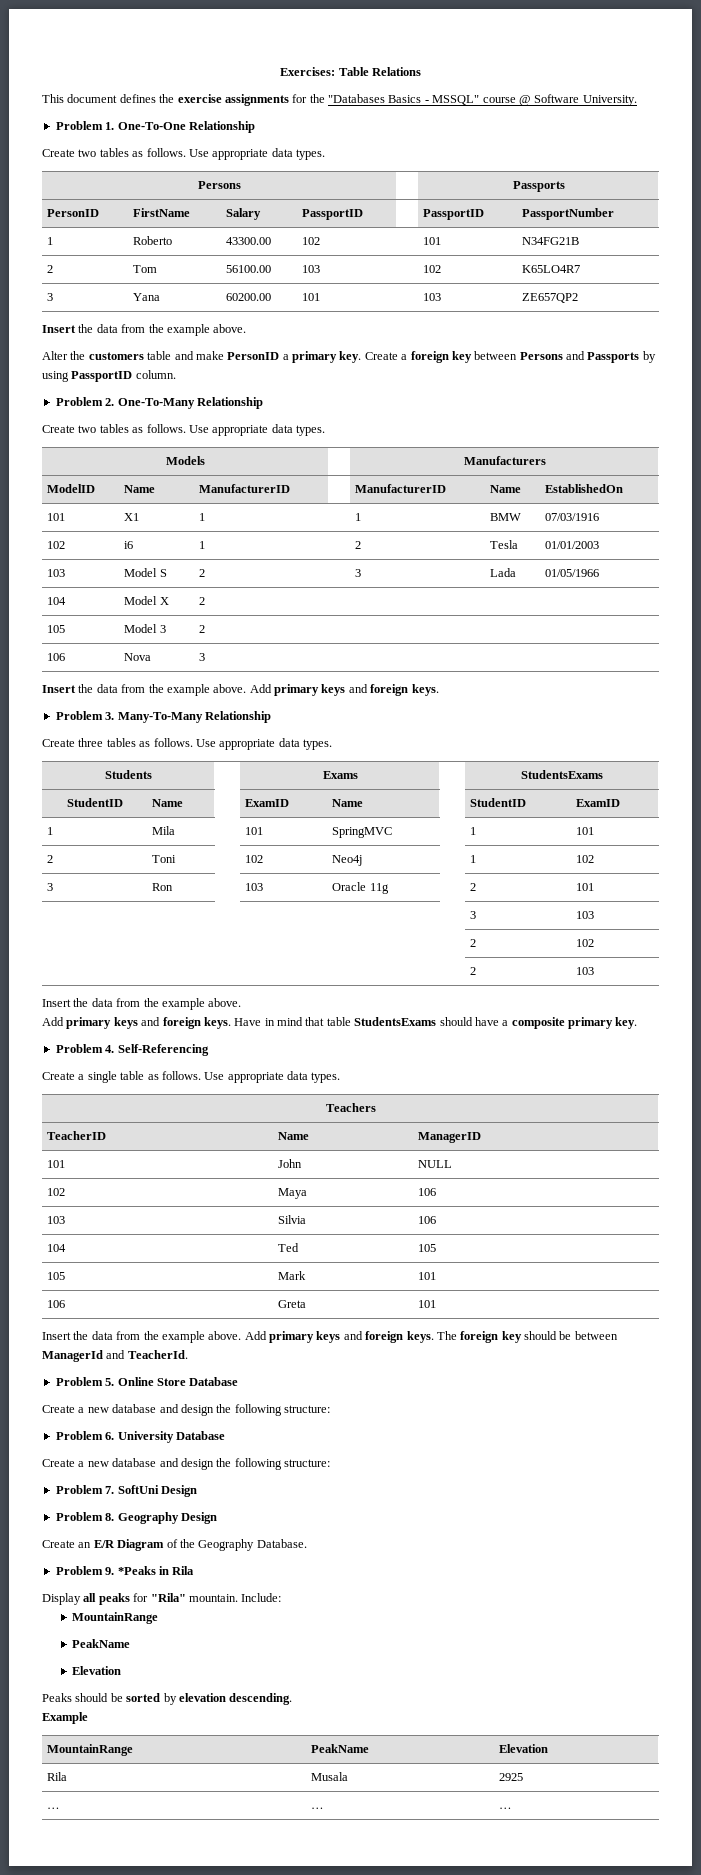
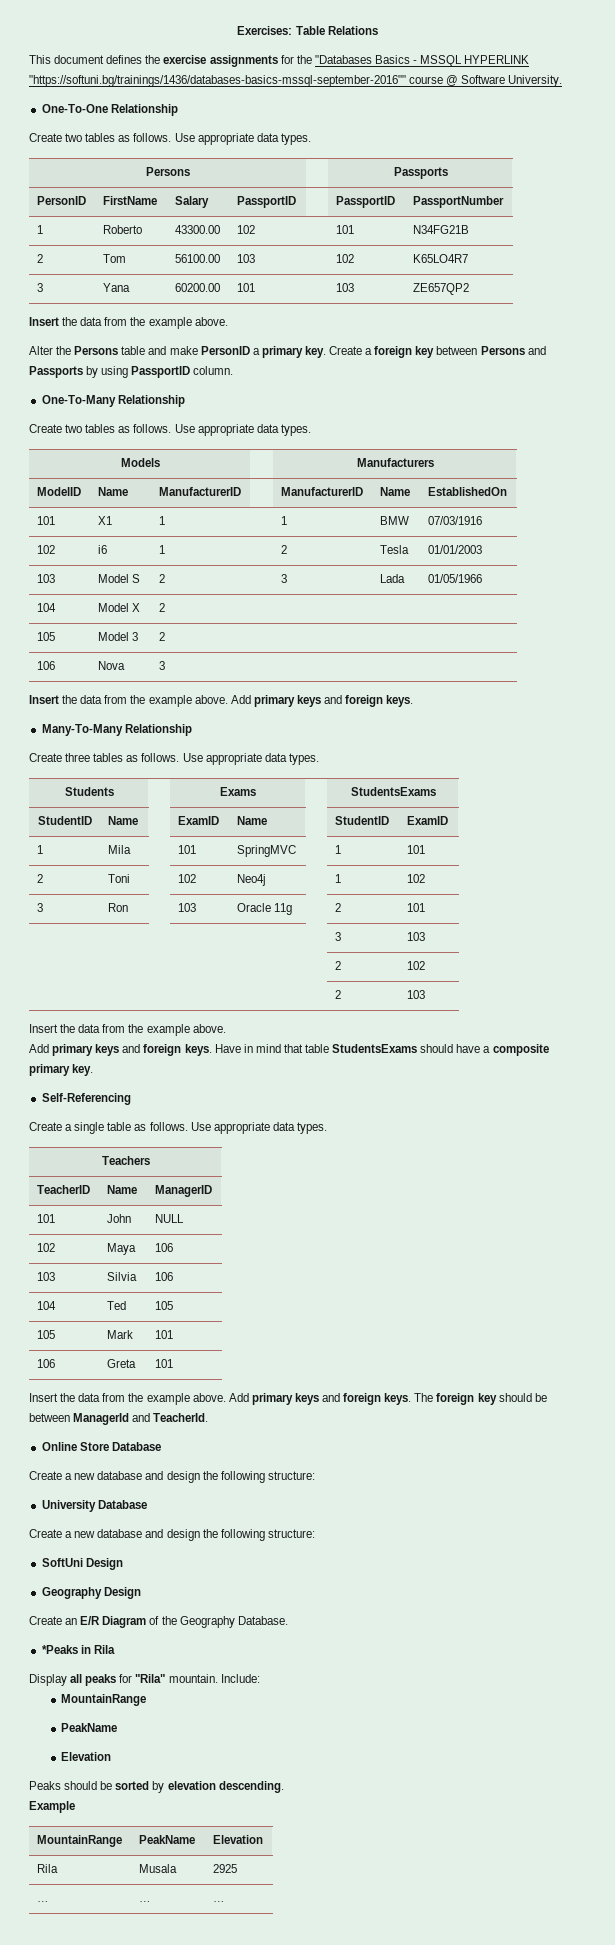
[432,95,480,105] MSSQL" -> [420,55,530,67] [29,75,406,87] MSSQL HYPERLINK "https://softuni.bg/trainings/1436/databases-basics-mssql-september-2016""
[55,121,115,130] Problem 1. -> (563, 81) none
[88,352,144,360] customers -> [74,346,119,355] Persons
[55,397,115,406] Problem 2. -> (234, 370) none
[55,711,115,720] Problem 3. -> (414, 701) none
[55,1044,115,1053] Problem 4. -> (94, 1070) none
[55,1377,115,1386] Problem 5. -> (209, 1417) none
[55,1431,115,1440] Problem 6. -> (315, 1475) none
[55,1485,115,1494] Problem 7. -> (315, 1533) none
[55,1512,115,1521] Problem 8. -> (123, 1564) none
[55,1566,115,1575] Problem 9. -> (288, 1620) none

